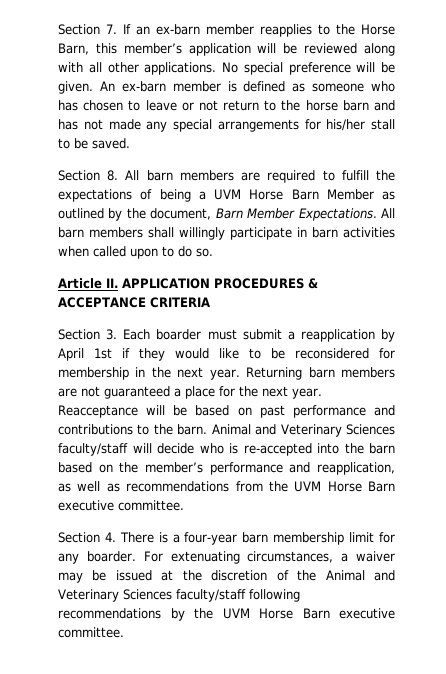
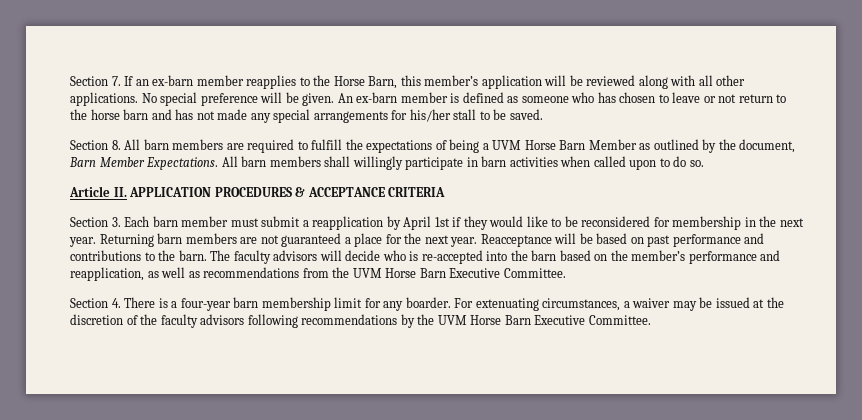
[156,329,202,340] boarder -> [152,216,229,227] barn member
[211,424,395,437] [58,443,128,456] Animal and Veterinary Sciences faculty/staff -> [210,250,318,264] The faculty advisors
[58,500,184,511] executive committee. -> [449,268,566,278] Executive Committee.
[325,570,396,581] [58,589,246,602] Animal and Veterinary Sciences faculty/staff -> [160,314,245,328] faculty advisors
[339,608,395,619] [58,627,124,638] executive committee. -> [534,315,651,325] Executive Committee.

